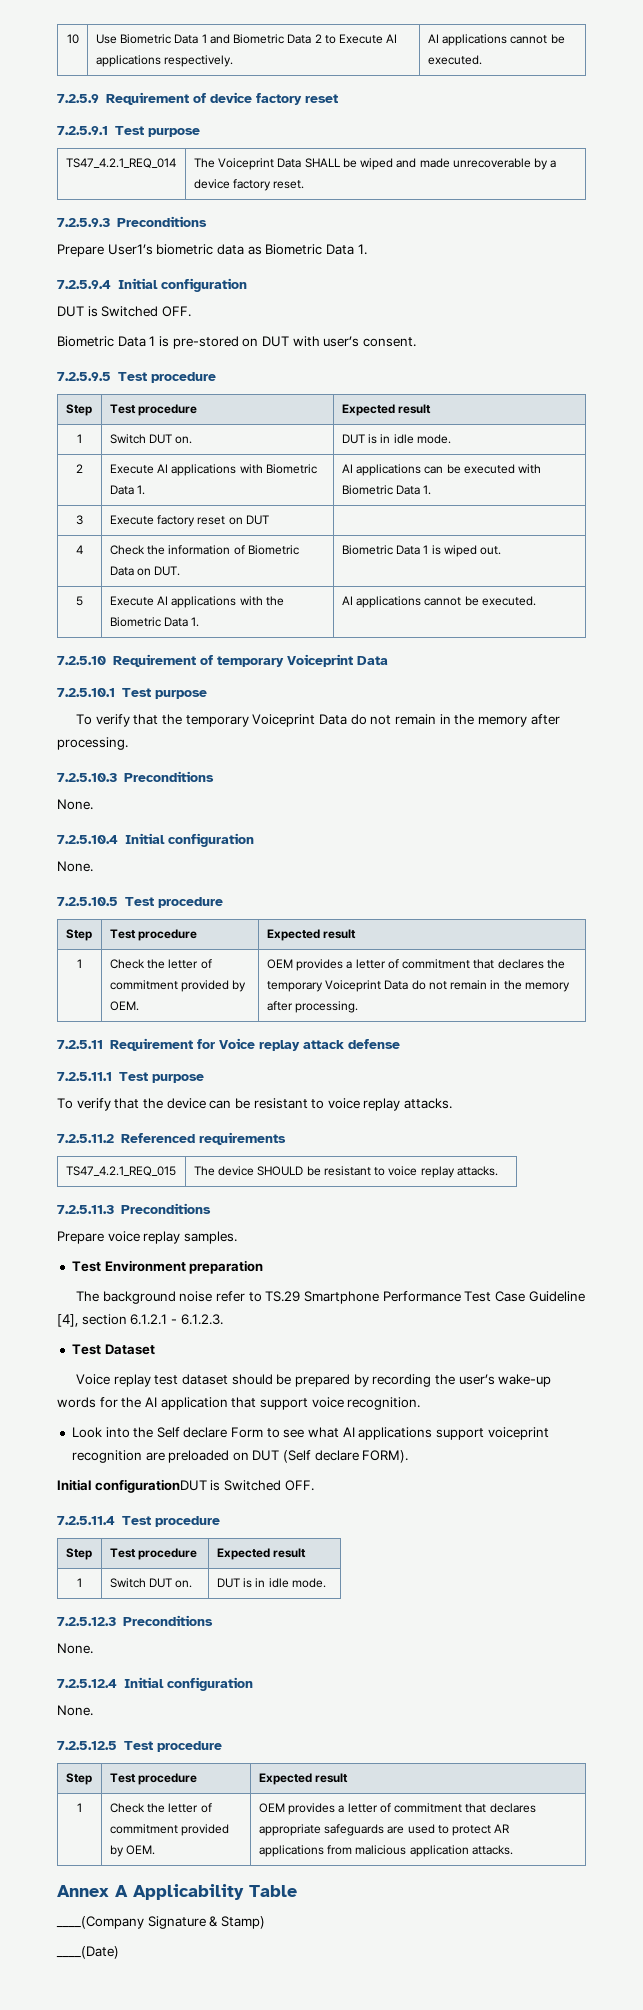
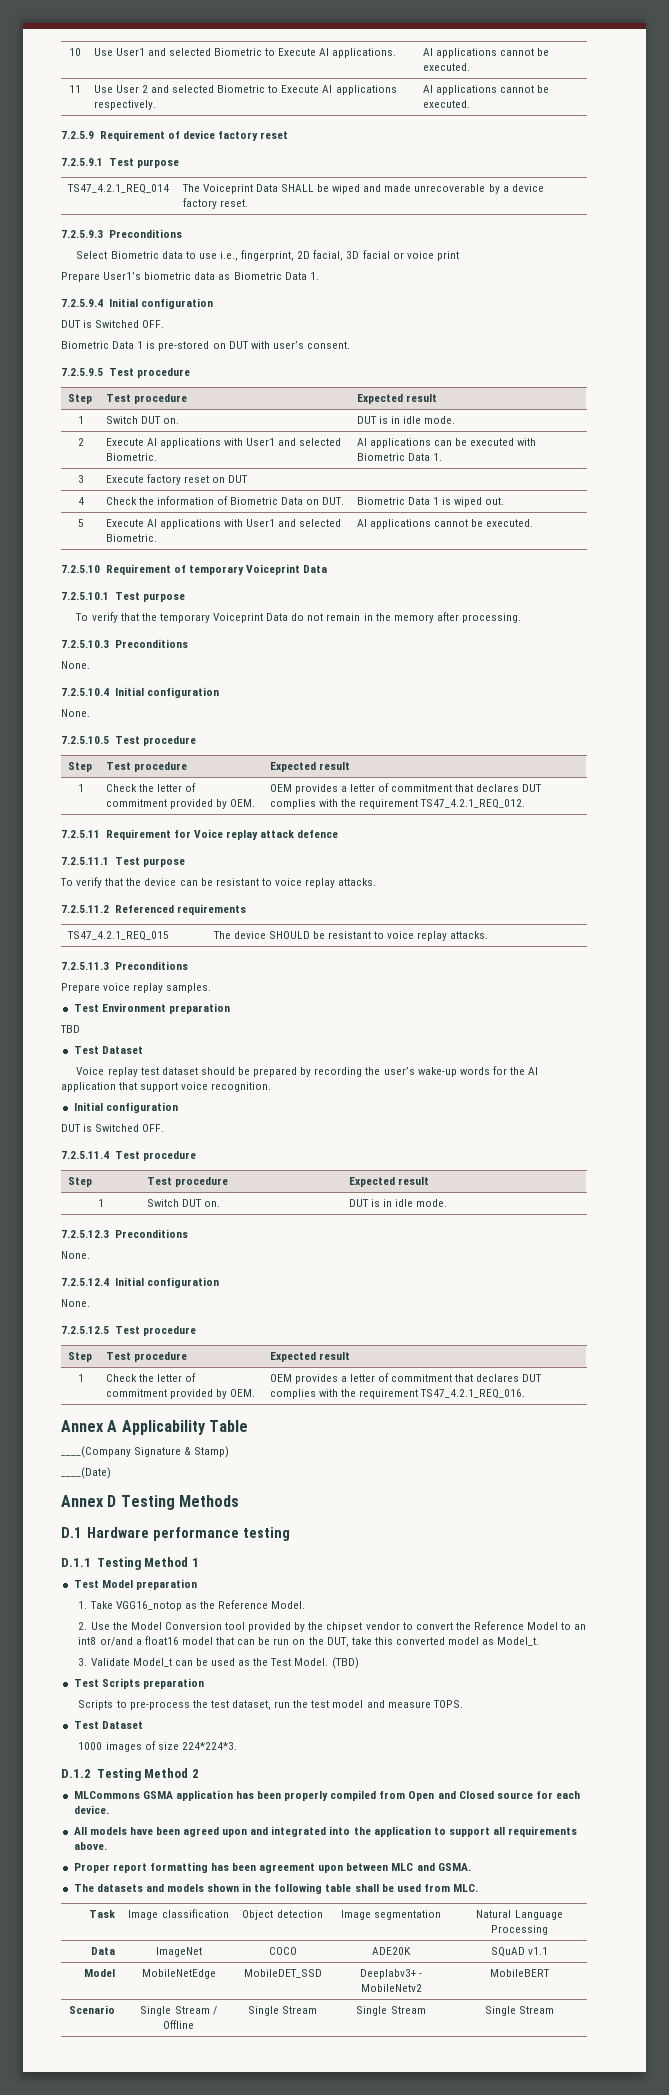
[120,34,322,44] Biometric Data 1 and Biometric Data 2 -> [115,48,397,58] [422,48,549,58] [422,63,470,71] [68,85,81,93] [93,85,266,93] User1 and selected Biometric to Execute AI applications. | AI applications cannot be executed. // 11 | Use User 2 and selected Biometric
(207, 221) none -> [76,250,459,261] // Select Biometric data to use i.e., fingerprint, 2D facial, 3D facial or voice print
[265,464,317,474] [109,485,146,495] Biometric Data 1. -> [245,438,342,446] [105,453,157,461] User1 and selected Biometric.
[265,596,284,606] [109,617,200,627] the Biometric Data 1. -> [245,519,342,527] [105,534,157,542] User1 and selected Biometric.
[546,959,565,969] [266,980,570,992] [266,1001,359,1013] the temporary Voiceprint Data do not remain in the memory after processing. -> [522,784,543,792] [269,799,525,809] DUT complies with the requirement TS47_4.2.1_REQ_012.
[347,1039,400,1049] defense -> [297,830,339,838] defence
[76,1291,585,1304] [57,1314,223,1327] The background noise refer to TS.29 Smartphone Performance Test Case Guideline [4], section 6.1.2.1 - 6.1.2.3. -> [60,1025,80,1033] TBD
[71,1427,549,1440] [71,1450,409,1463] [57,1479,207,1493] Look into the Self declare Form to see what AI applications support voiceprint recognition are preloaded on DUT (Self declare FORM). // Initial configurationDUT -> [73,1102,178,1113] [61,1124,81,1132] Initial configuration // DUT
[258,1824,511,1836] [258,1845,513,1857] appropriate safeguards are used to protect AR applications from malicious application attacks. -> [522,1374,543,1382] [269,1389,525,1399] DUT complies with the requirement TS47_4.2.1_REQ_016.
(119, 1952) none -> [61,1495,239,1510] [61,1527,290,1541] [61,1557,199,1570] [73,1579,197,1590] [78,1600,306,1611] [78,1621,587,1632] [78,1636,540,1647] [78,1657,359,1669] [73,1678,204,1689] [78,1700,463,1710] [73,1721,143,1729] [78,1741,237,1752] [61,1768,199,1781] [73,1790,581,1801] [73,1805,109,1814] [73,1826,578,1837] [73,1842,107,1850] [73,1862,471,1873] [73,1883,479,1894] [89,1910,116,1918] [128,1909,229,1920] [242,1910,323,1920] [340,1910,442,1920] [476,1910,563,1920] [491,1925,548,1935] [91,1947,116,1955] [155,1947,202,1957] [268,1947,297,1955] [372,1947,411,1955] [490,1947,549,1957] [84,1969,116,1977] [141,1969,216,1979] [243,1969,322,1978] [359,1969,423,1979] [360,1984,422,1992] [490,1969,550,1977] [69,2005,116,2014] [140,2006,217,2016] [163,2020,194,2029] [247,2006,318,2016] [356,2006,426,2016] [484,2006,555,2016] // Annex D Testing Methods // D.1 Hardware performance testing // D.1.1 Testing Method 1 // Test Model preparation // 1. Take VGG16_notop as the Reference Model. // 2. Use the Model Conversion tool provided by the chipset vendor to convert the Reference Model to an int8 or/and a float16 model that can be run on the DUT, take this converted model as Model_t. // 3. Validate Model_t can be used as the Test Model. (TBD) // Test Scripts preparation // Scripts to pre-process the test dataset, run the test model and measure TOPS. // Test Dataset // 1000 images of size 224*224*3. // D.1.2 Testing Method 2 // MLCommons GSMA application has been properly compiled from Open and Closed source for each device. // All models have been agreed upon and integrated into the application to support all requirements above. // Proper report formatting has been agreement upon between MLC and GSMA. // The datasets and models shown in the following table shall be used from MLC. // Task | Image classification | Object detection | Image segmentation | Natural Language Processing // Data | ImageNet | COCO | ADE20K | SQuAD v1.1 // Model | MobileNetEdge | MobileDET_SSD | Deeplabv3+ - MobileNetv2 | MobileBERT // Scenario | Single Stream / Offline | Single Stream | Single Stream | Single Stream

